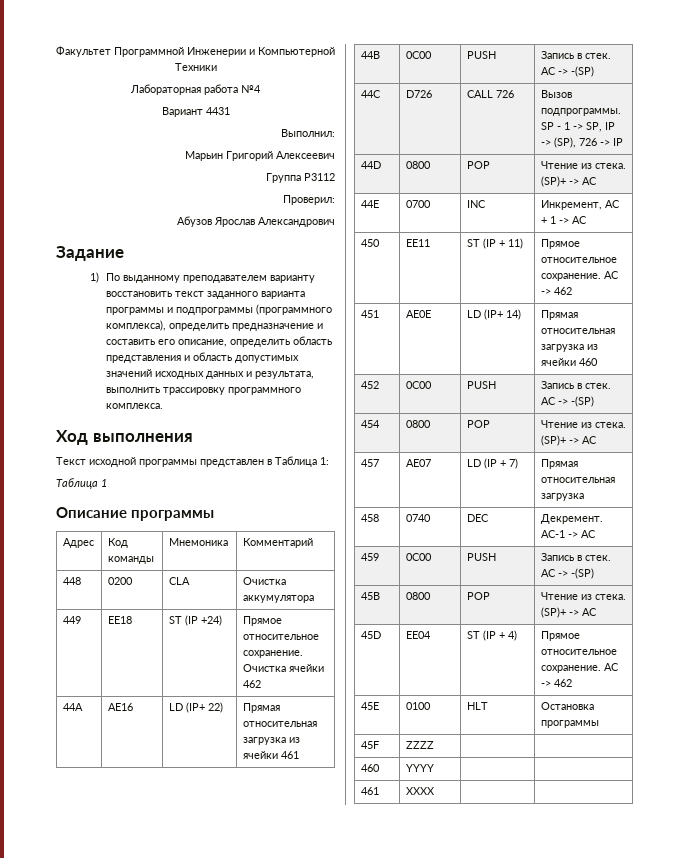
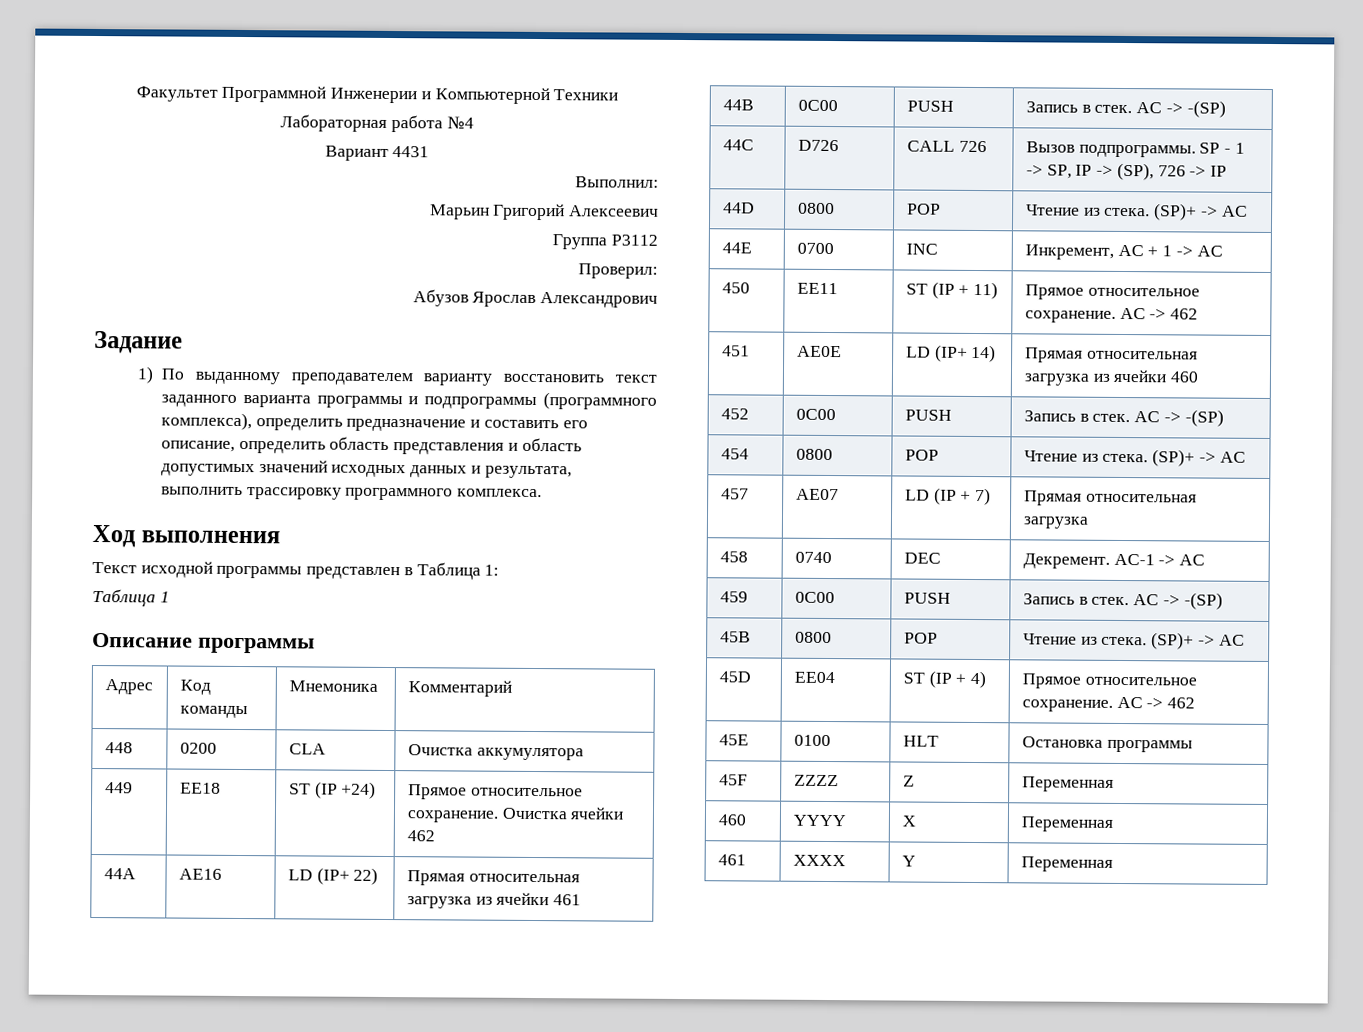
(434, 745) | -> [902,775,915,787] [1021,776,1114,792] Z | Переменная
(434, 768) | -> [901,815,916,827] [1020,816,1113,832] X | Переменная
(435, 791) | -> [901,855,916,867] [1020,856,1113,872] Y | Переменная

